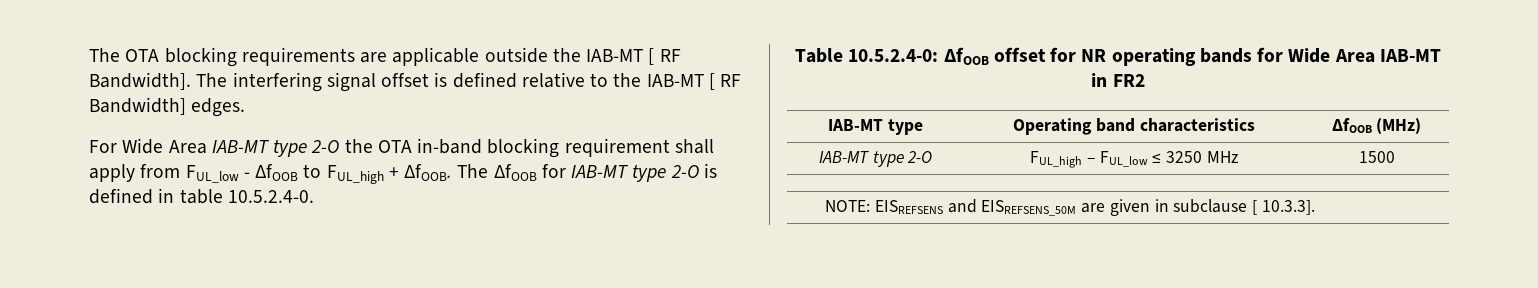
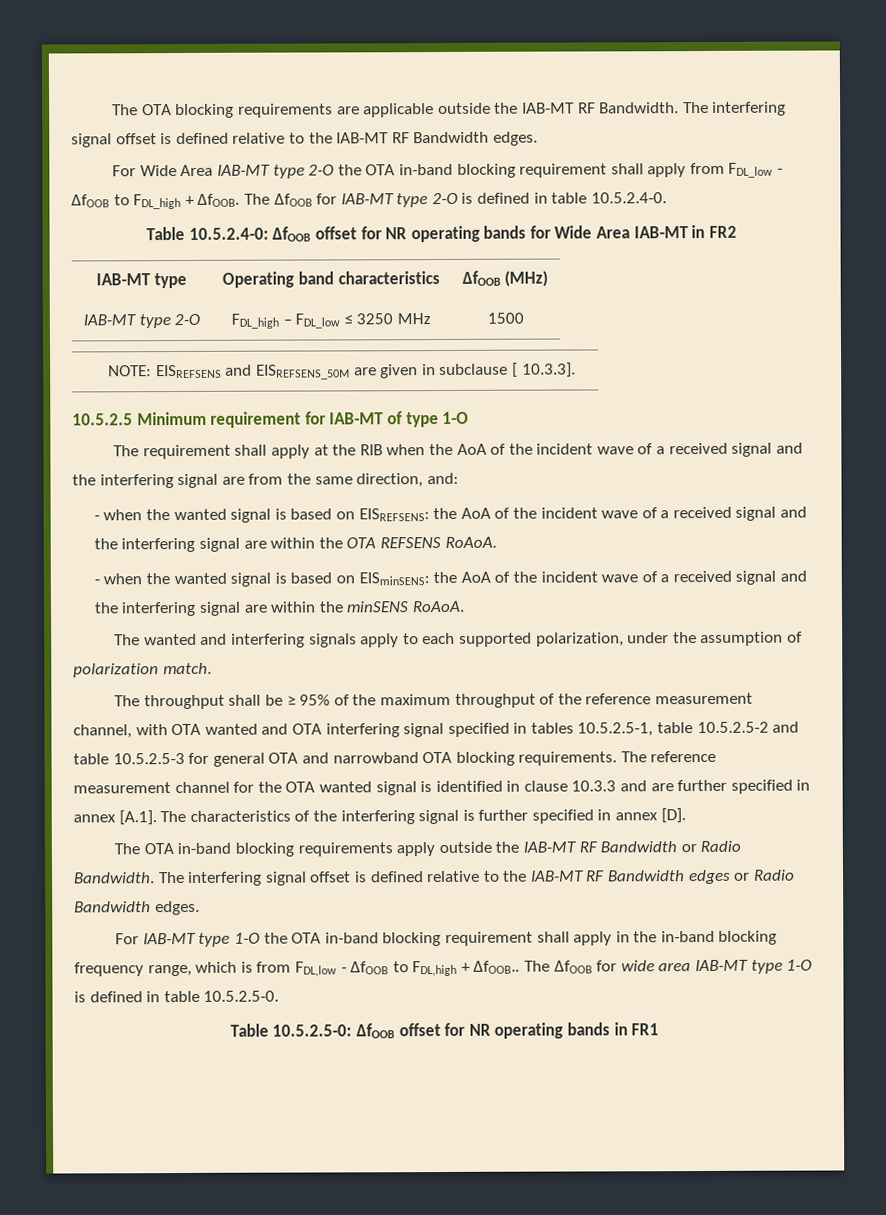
[648,48,681,65] [89,72,191,90] [ RF Bandwidth]. -> [577,102,680,114] RF Bandwidth.
[708,73,742,90] [89,97,186,115] [ RF Bandwidth] -> [391,131,490,144] RF Bandwidth
[185,164,384,184] FUL_low - ΔfOOB to FUL_high -> [728,162,784,178] [71,194,182,210] FDL_low - ΔfOOB to FDL_high
[1030,151,1148,168] FUL_high – FUL_low -> [231,313,341,329] FDL_high – FDL_low
(1315, 207) none -> [72,411,470,428] [113,442,803,460] [72,472,459,489] [93,506,808,523] [93,536,497,553] [93,570,808,587] [93,600,465,617] [114,631,803,648] [73,662,212,678] [114,692,753,710] [73,721,800,739] [73,750,717,767] [73,779,811,796] [73,808,686,826] [114,840,742,857] [74,869,795,886] [74,900,200,916] [115,930,778,947] [74,959,813,977] [74,990,280,1003] [229,1022,660,1039] // 10.5.2.5 Minimum requirement for IAB-MT of type 1-O // The requirement shall apply at the RIB when the AoA of the incident wave of a received signal and the interfering signal are from the same direction, and: // - when the wanted signal is based on EISREFSENS: the AoA of the incident wave of a received signal and the interfering signal are within the OTA REFSENS RoAoA. // - when the wanted signal is based on EISminSENS: the AoA of the incident wave of a received signal and the interfering signal are within the minSENS RoAoA. // The wanted and interfering signals apply to each supported polarization, under the assumption of polarization match. // The throughput shall be ≥ 95% of the maximum throughput of the reference measurement channel, with OTA wanted and OTA interfering signal specified in tables 10.5.2.5-1, table 10.5.2.5-2 and table 10.5.2.5-3 for general OTA and narrowband OTA blocking requirements. The reference measurement channel for the OTA wanted signal is identified in clause 10.3.3 and are further specified in annex [A.1]. The characteristics of the interfering signal is further specified in annex [D]. // The OTA in-band blocking requirements apply outside the IAB-MT RF Bandwidth or Radio Bandwidth. The interfering signal offset is defined relative to the IAB-MT RF Bandwidth edges or Radio Bandwidth edges. // For IAB-MT type 1-O the OTA in-band blocking requirement shall apply in the in-band blocking frequency range, which is from FDL,low - ΔfOOB to FDL,high + ΔfOOB.. The ΔfOOB for wide area IAB-MT type 1-O is defined in table 10.5.2.5-0. // Table 10.5.2.5-0: ΔfOOB offset for NR operating bands in FR1

